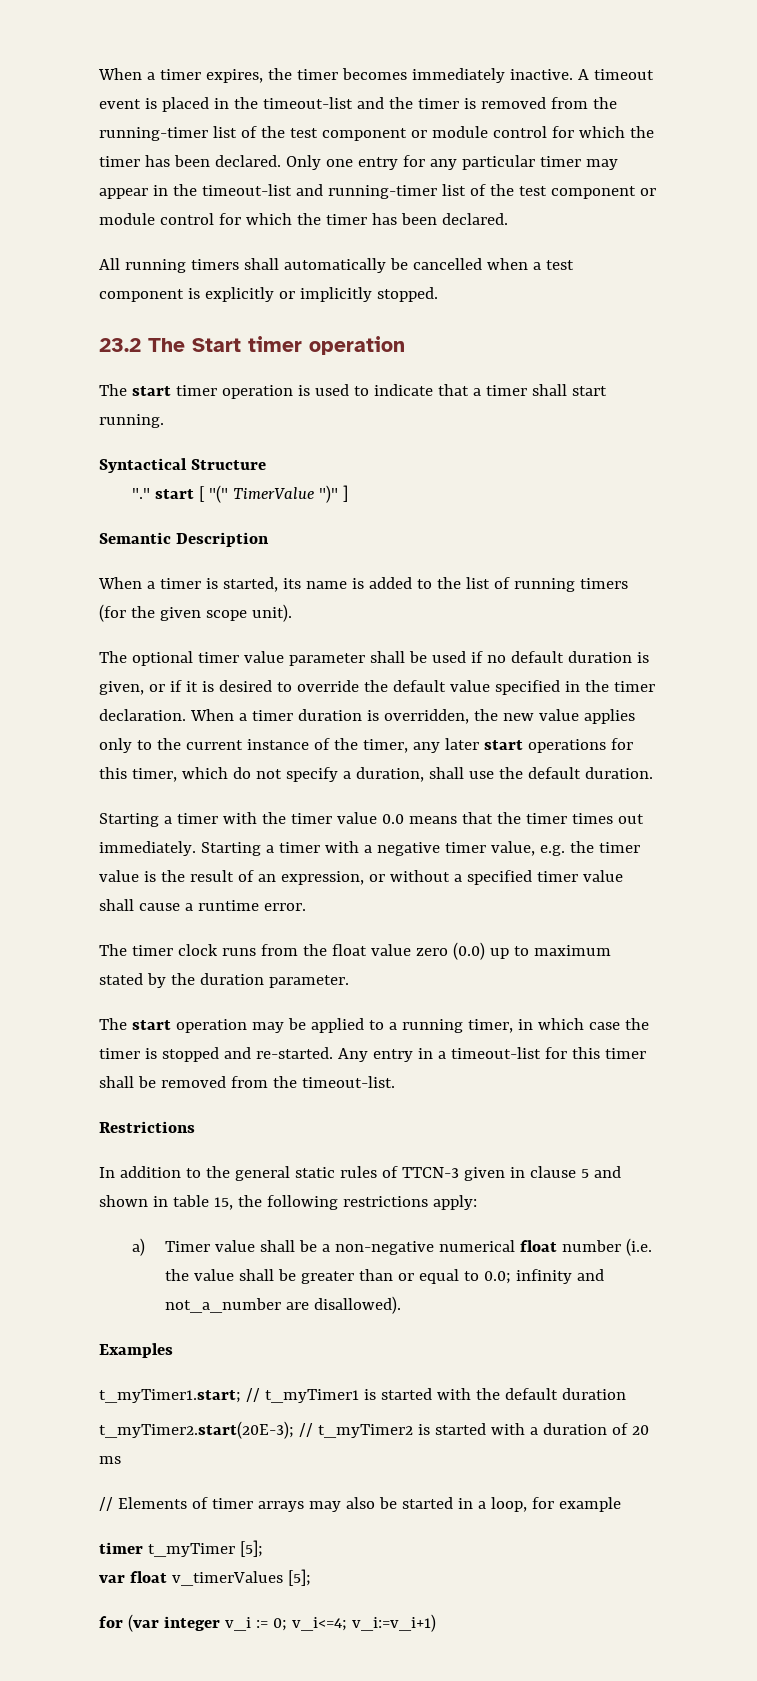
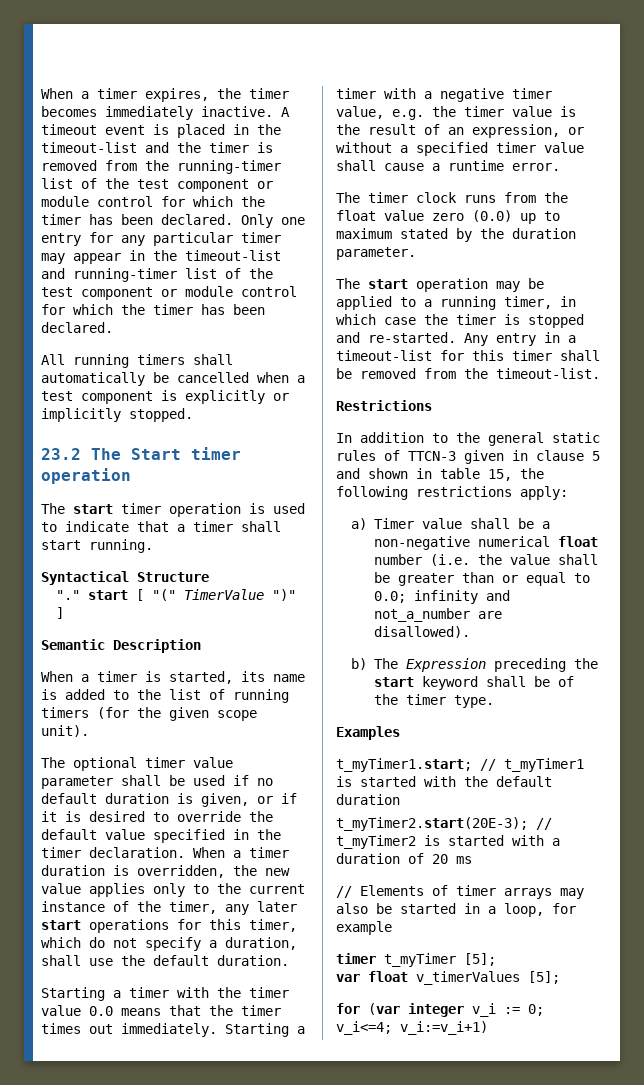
(401, 1305) none -> [351,658,598,672] [373,676,574,690] [373,694,494,708] // b) The Expression preceding the start keyword shall be of the timer type.

